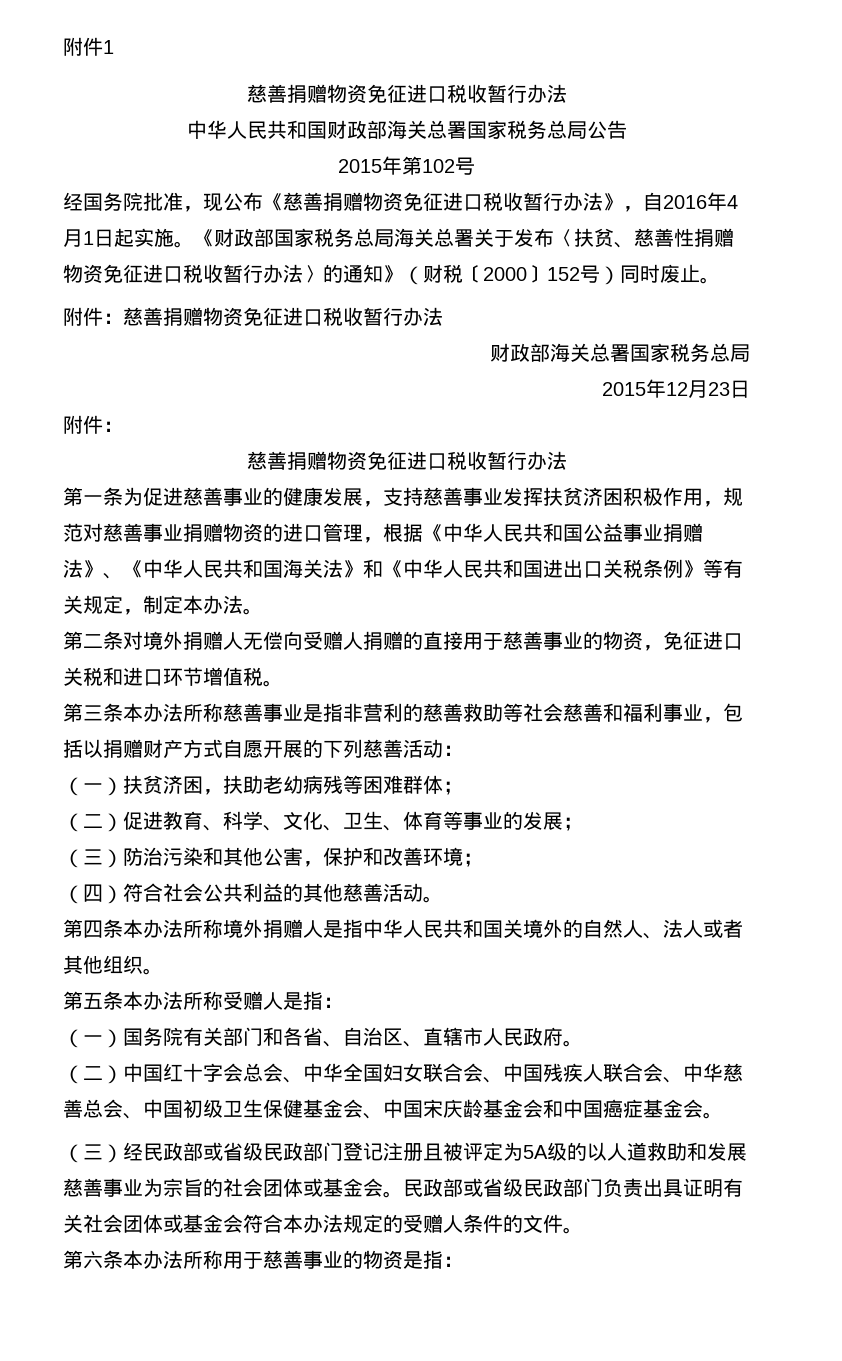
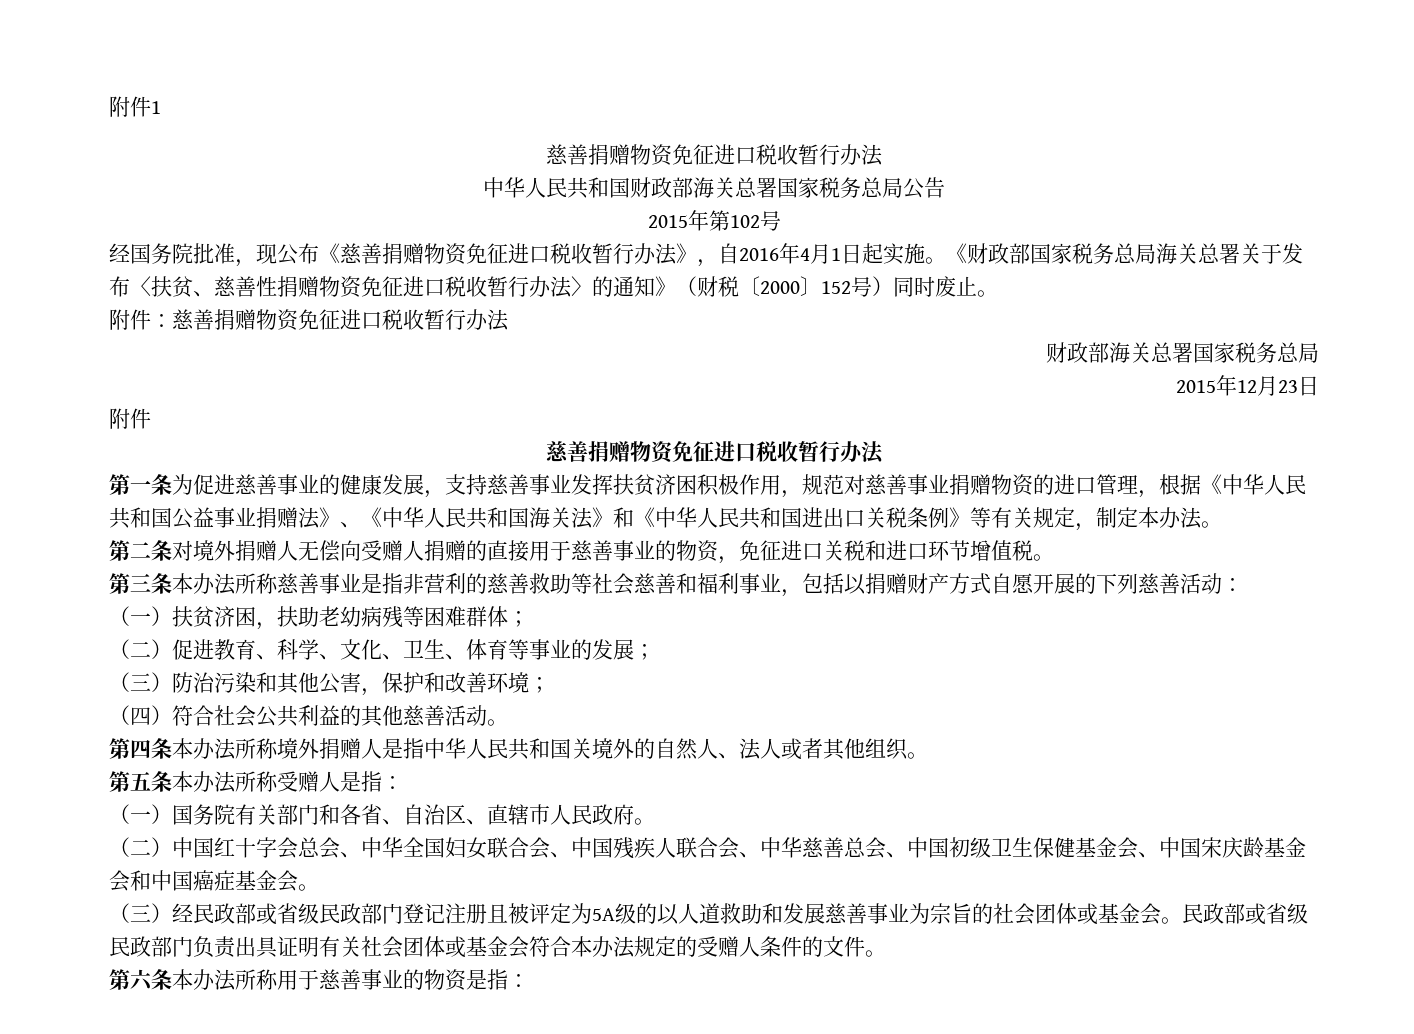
[103,421,123,432] ： -> (151, 418) none

